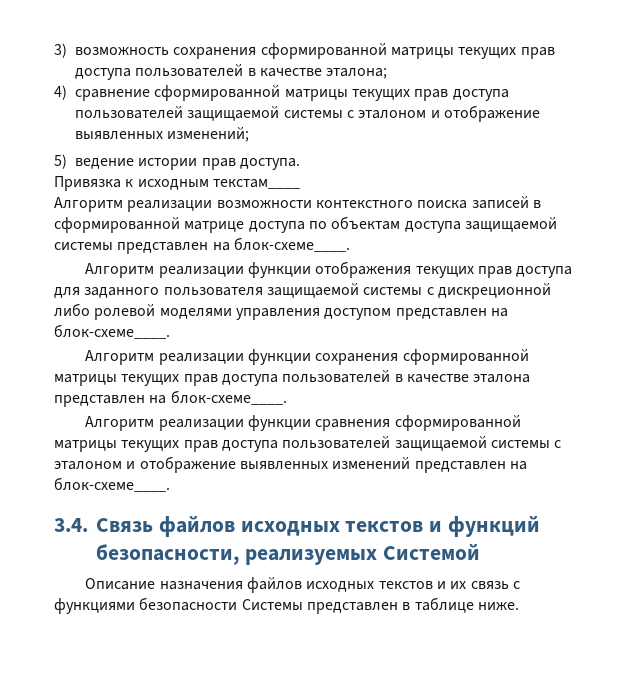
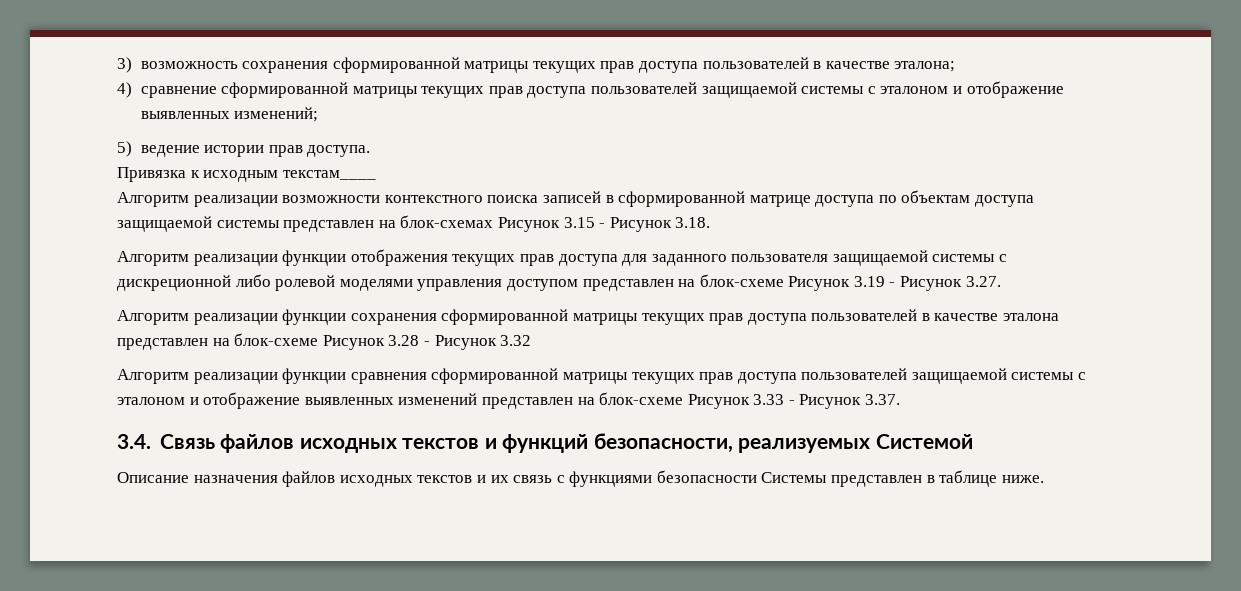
[233,237,350,252] блок-схеме____. -> [400,215,711,232] блок-схемах Рисунок 3.15 - Рисунок 3.18.
[54,324,170,339] блок-схеме____. -> [699,274,1001,291] блок-схеме Рисунок 3.19 - Рисунок 3.27.
[170,390,287,405] блок-схеме____. -> [234,333,532,350] блок-схеме Рисунок 3.28 - Рисунок 3.32
[54,477,170,492] блок-схеме____. -> [599,392,901,409] блок-схеме Рисунок 3.33 - Рисунок 3.37.

